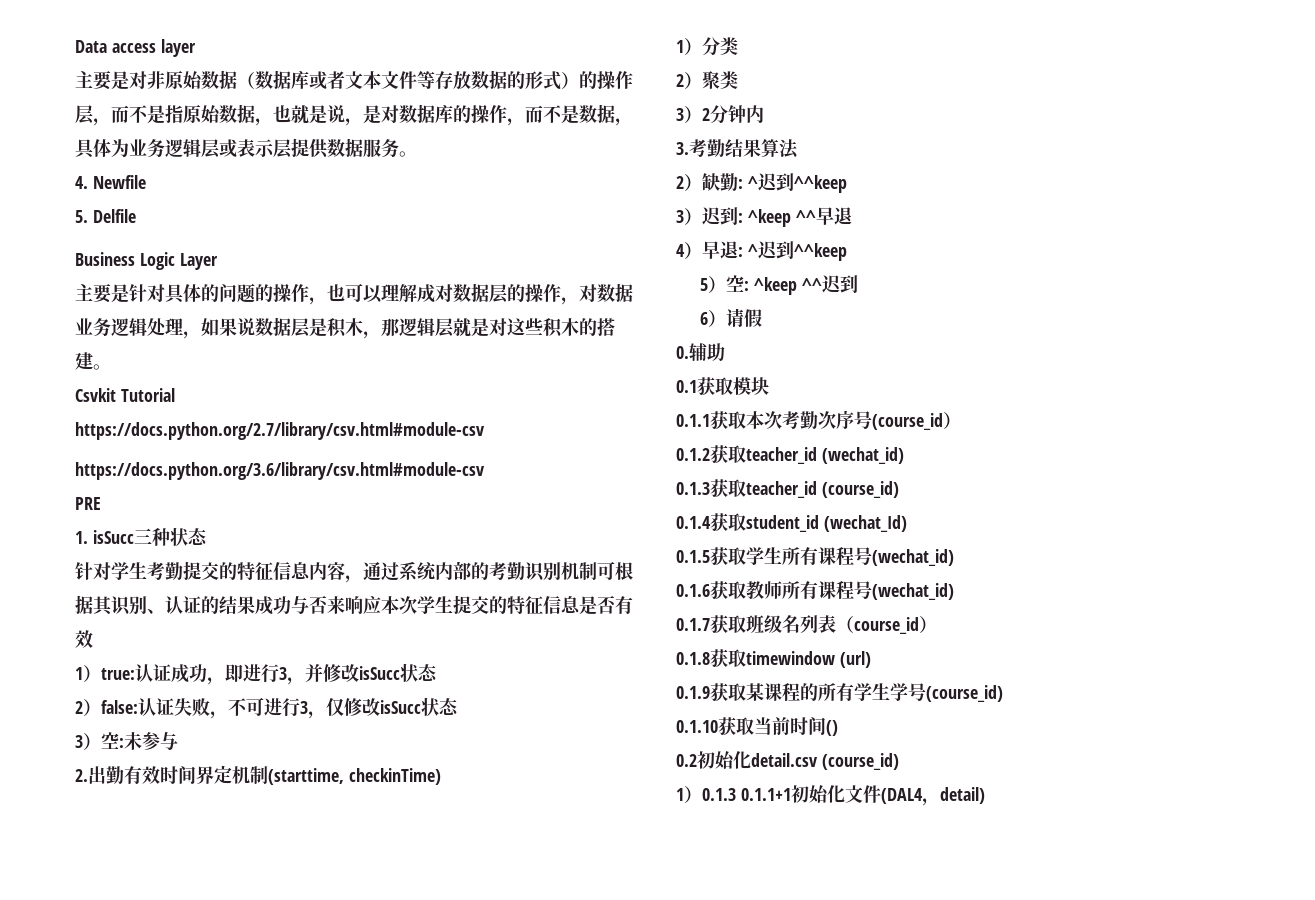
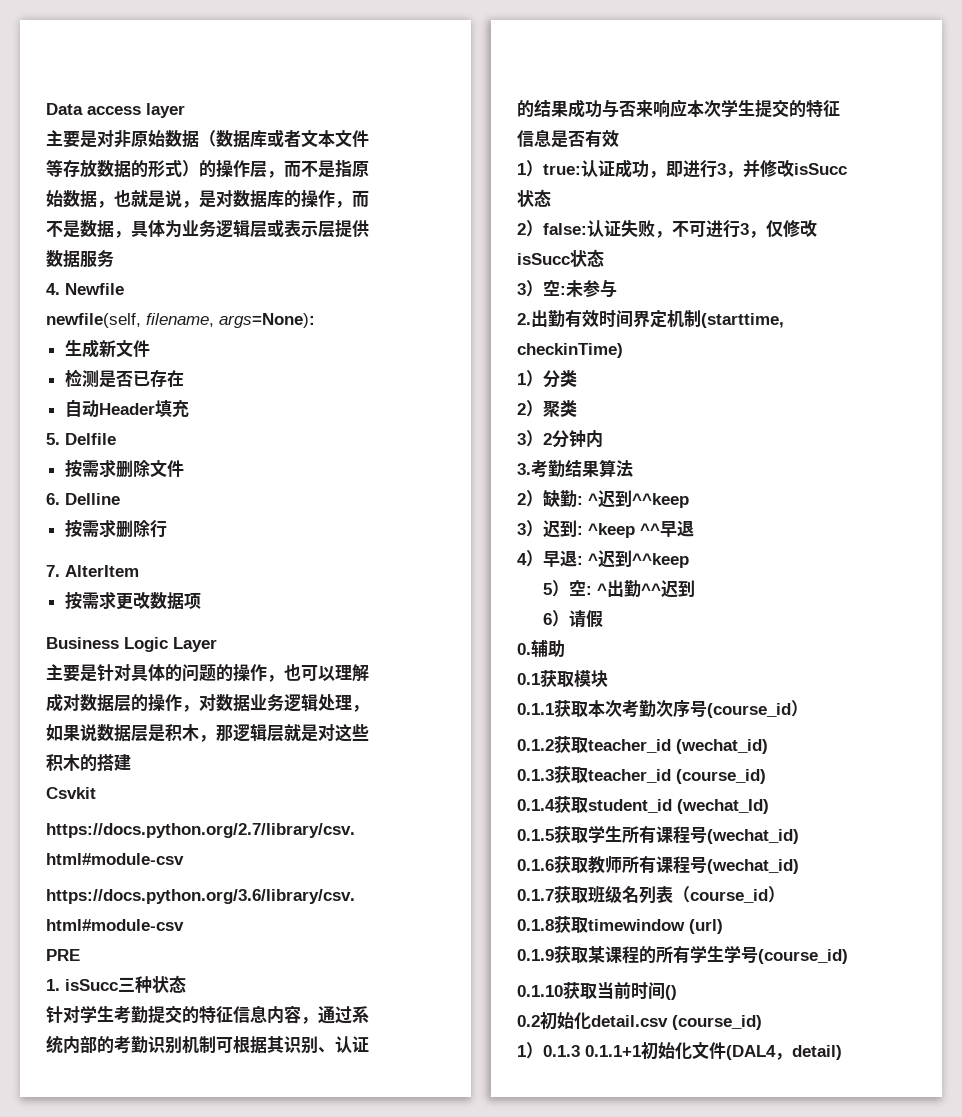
[399,151,417,157] 。 -> (114, 258) none
[75,209,136,223] 5. Delfile -> [46,313,315,328] [64,339,150,358] [64,369,184,388] [64,399,189,418] [46,433,116,445] [64,459,184,478] [46,493,120,505] [64,519,167,538] [46,565,139,577] [64,591,201,610] newfile(self, filename, args=None): // 生成新文件 // 检测是否已存在 // 自动Header填充 // 5. Delfile // 按需求删除文件 // 6. Delline // 按需求删除行 // 7. AlterItem // 按需求更改数据项
[93,364,111,370] 。 -> (131, 762) none
[120,388,175,402] Tutorial -> (96, 793) none
[754,277,798,295] ^keep -> [597,580,642,598] ^出勤

